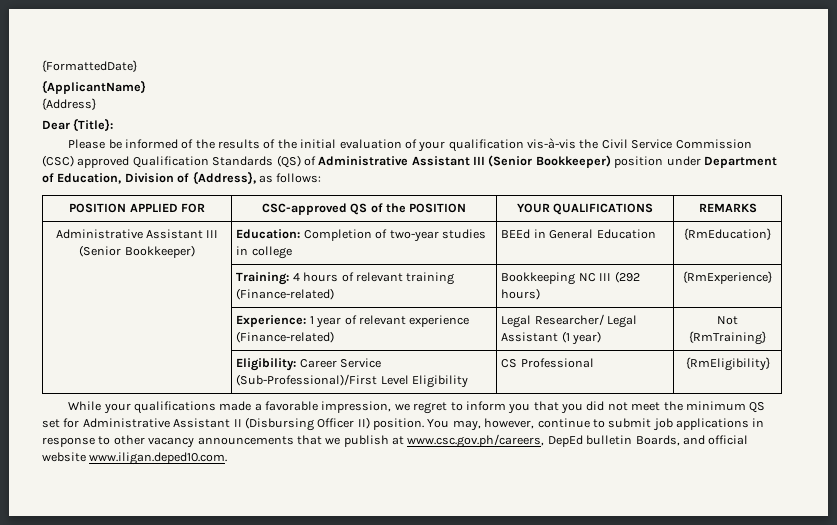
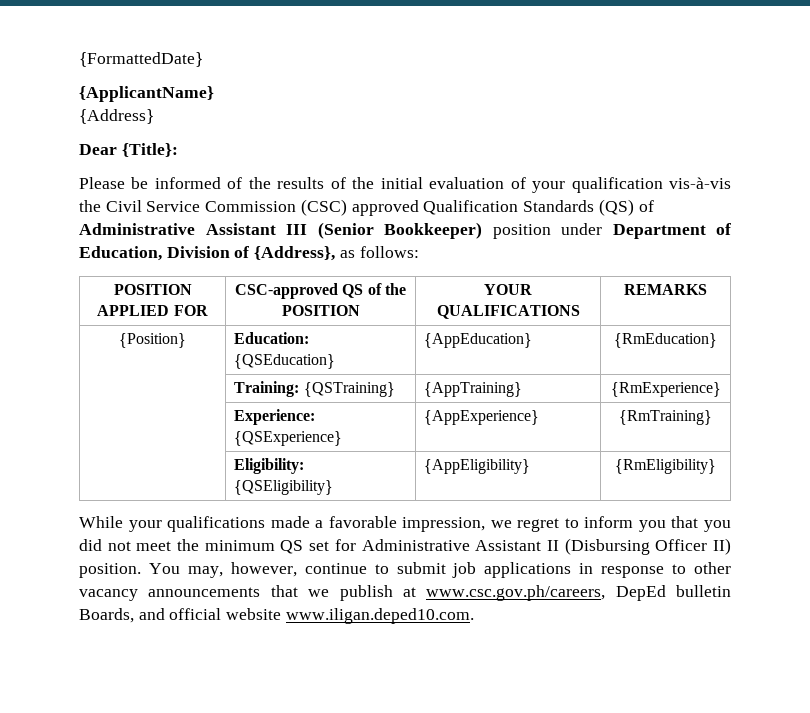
[55,229,219,239] [79,245,195,258] [236,229,486,242] [236,246,292,259] [501,229,656,239] [684,228,771,240] [236,272,455,285] [236,288,335,300] [501,271,640,285] [501,288,541,300] [683,271,772,284] [236,315,470,328] [236,331,335,343] [501,314,638,328] [501,331,602,345] [717,316,738,325] [689,331,766,345] [236,358,382,371] [236,374,469,388] [501,358,594,368] Administrative Assistant III (Senior Bookkeeper) | Education: Completion of two-year studies in college | BEEd in General Education | {RmEducation} // | Training: 4 hours of relevant training (Finance-related) | Bookkeeping NC III (292 hours) | {RmExperience} // | Experience: 1 year of relevant experience (Finance-related) | Legal Researcher/ Legal Assistant (1 year) | Not {RmTraining} // | Eligibility: Career Service (Sub-Professional)/First Level Eligibility | CS Professional -> [119,333,186,348] [234,332,310,344] [234,354,336,369] [424,333,533,348] [614,333,717,348] [234,381,395,397] [424,382,523,397] [610,382,721,397] [234,409,316,425] [234,431,343,446] [424,410,540,425] [619,410,712,425] [234,458,305,474] [234,480,334,495] [424,459,531,474] {Position} | Education: {QSEducation} | {AppEducation} | {RmEducation} // | Training: {QSTraining} | {AppTraining} | {RmExperience} // | Experience: {QSExperience} | {AppExperience} | {RmTraining} // | Eligibility: {QSEligibility} | {AppEligibility}

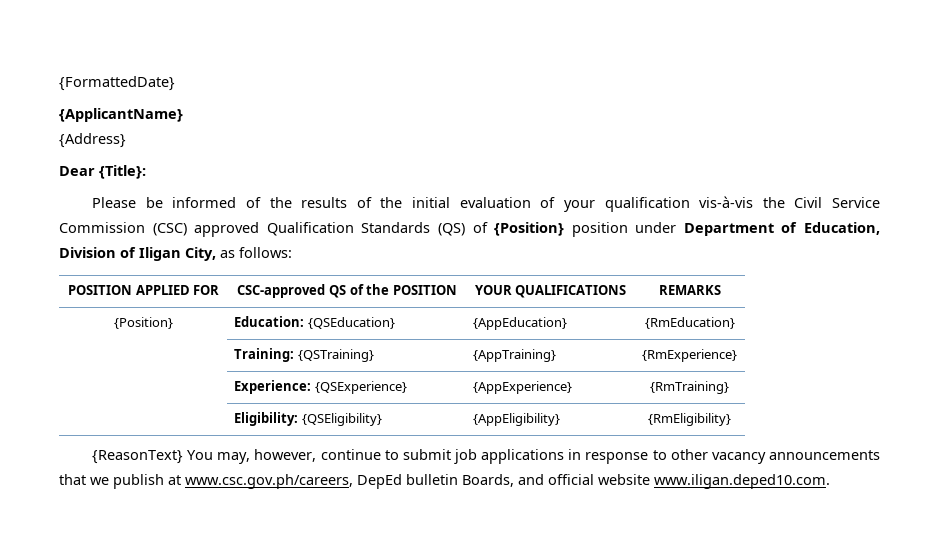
[79,222,482,239] Administrative Assistant III (Senior Bookkeeper) -> [494,222,565,236] {Position}
[254,246,336,261] {Address}, -> [139,247,216,261] Iligan City,
[79,516,732,532] [79,538,732,555] [79,563,141,578] While your qualifications made a favorable impression, we regret to inform you that you did not meet the minimum QS set for Administrative Assistant II (Disbursing Officer II) position. -> [92,450,184,464] {ReasonText}

